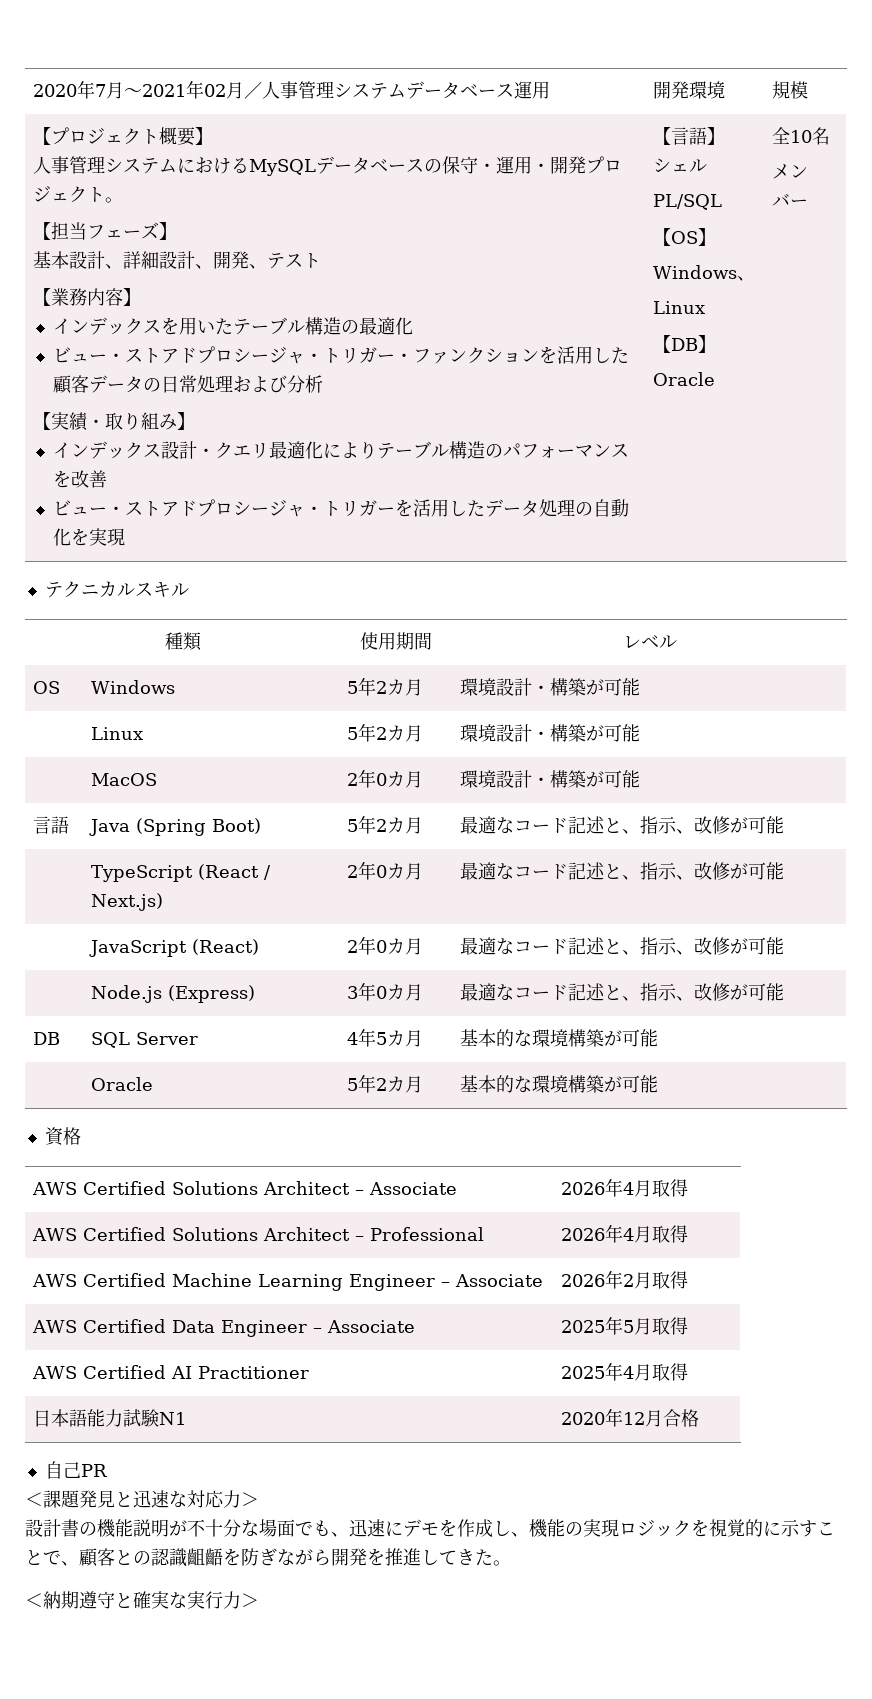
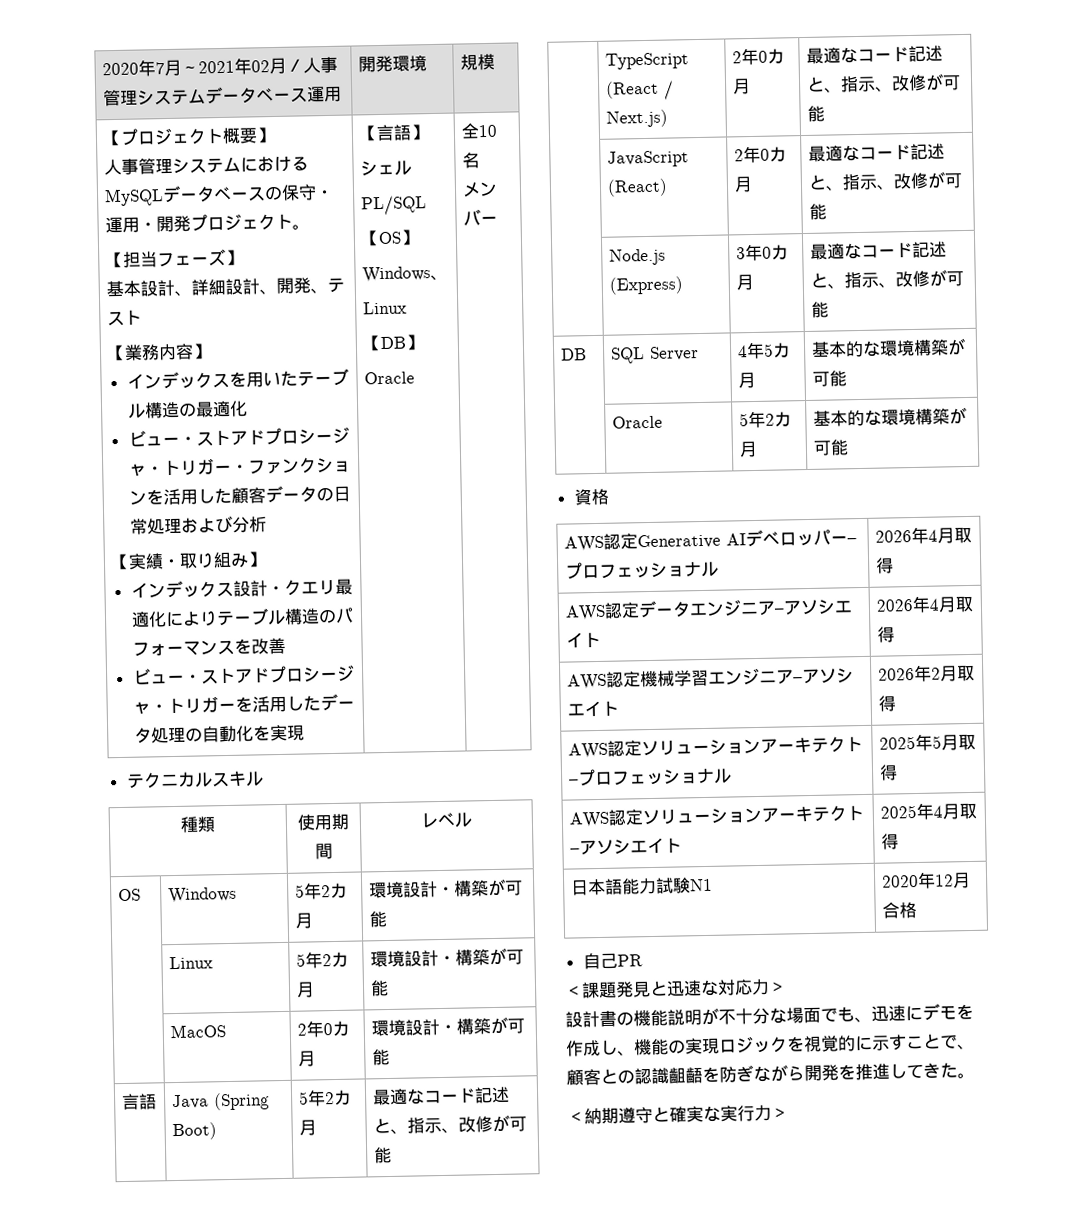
[82,1181,457,1195] [560,1178,688,1197] [31,1227,484,1241] [560,1224,688,1243] [31,1273,543,1291] Certified Solutions Architect – Associate | 2026年4月取得 // AWS Certified Solutions Architect – Professional | 2026年4月取得 // AWS Certified Machine Learning Engineer – Associate -> [603,529,858,550] [565,561,720,580] [875,526,973,545] [876,557,895,574] [565,599,854,621] [566,631,602,648] [876,595,975,614] [877,626,896,643] [567,667,855,690] [567,700,620,717] 認定Generative AIデベロッパー–プロフェッショナル | 2026年4月取得 // AWS認定データエンジニア–アソシエイト | 2026年4月取得 // AWS認定機械学習エンジニア–アソシエイト
[82,1319,415,1337] Certified Data Engineer – Associate -> [607,735,864,757] [569,767,733,787] 認定ソリューションアーキテクト–プロフェッショナル
[82,1365,309,1379] Certified AI Practitioner -> [608,804,865,826] [570,837,683,856] 認定ソリューションアーキテクト–アソシエイト

